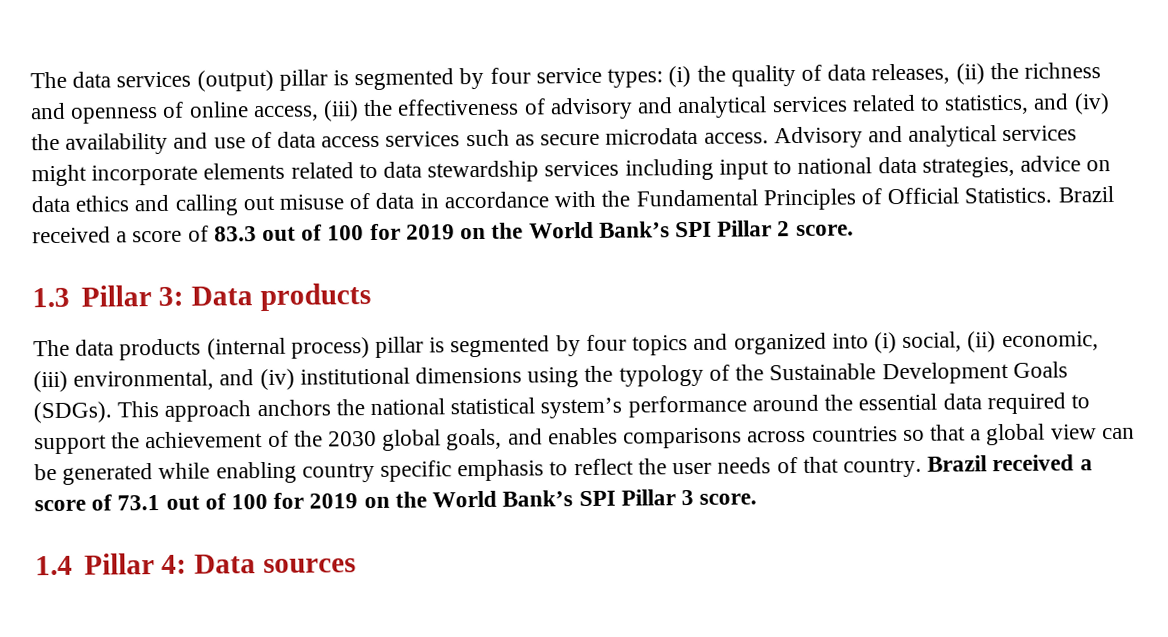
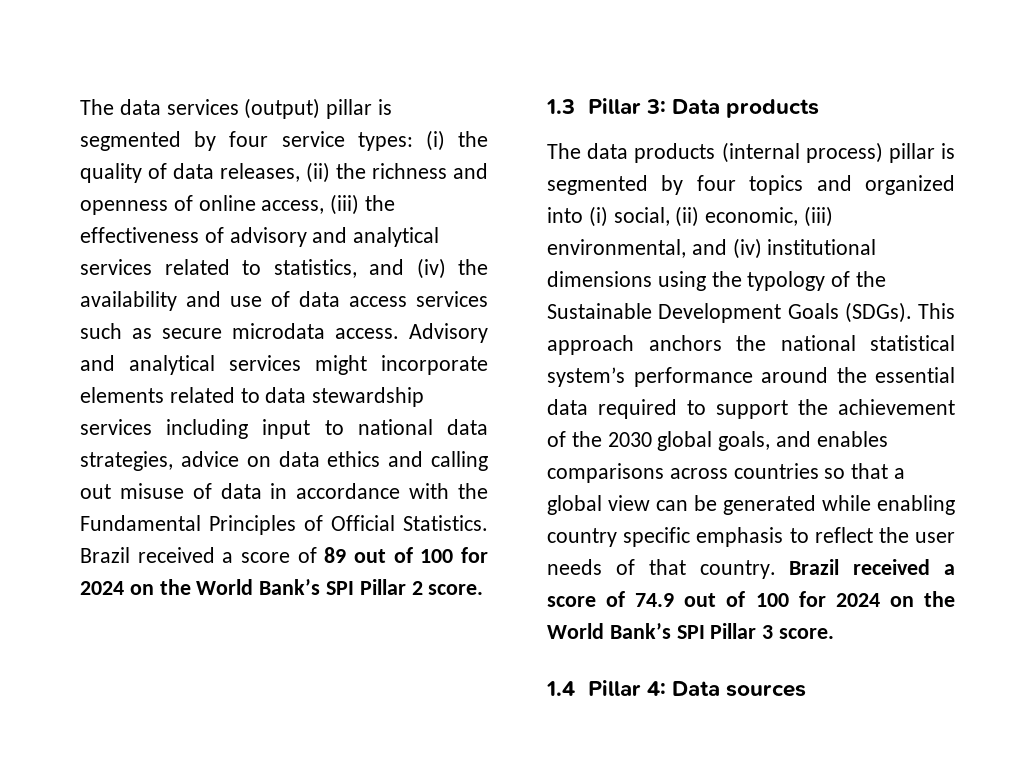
[213,223,455,242] 83.3 out of 100 for 2019 -> [324,547,488,563] [80,581,124,595] 89 out of 100 for 2024
[117,492,359,511] 73.1 out of 100 for 2019 -> [635,591,880,607] 74.9 out of 100 for 2024

